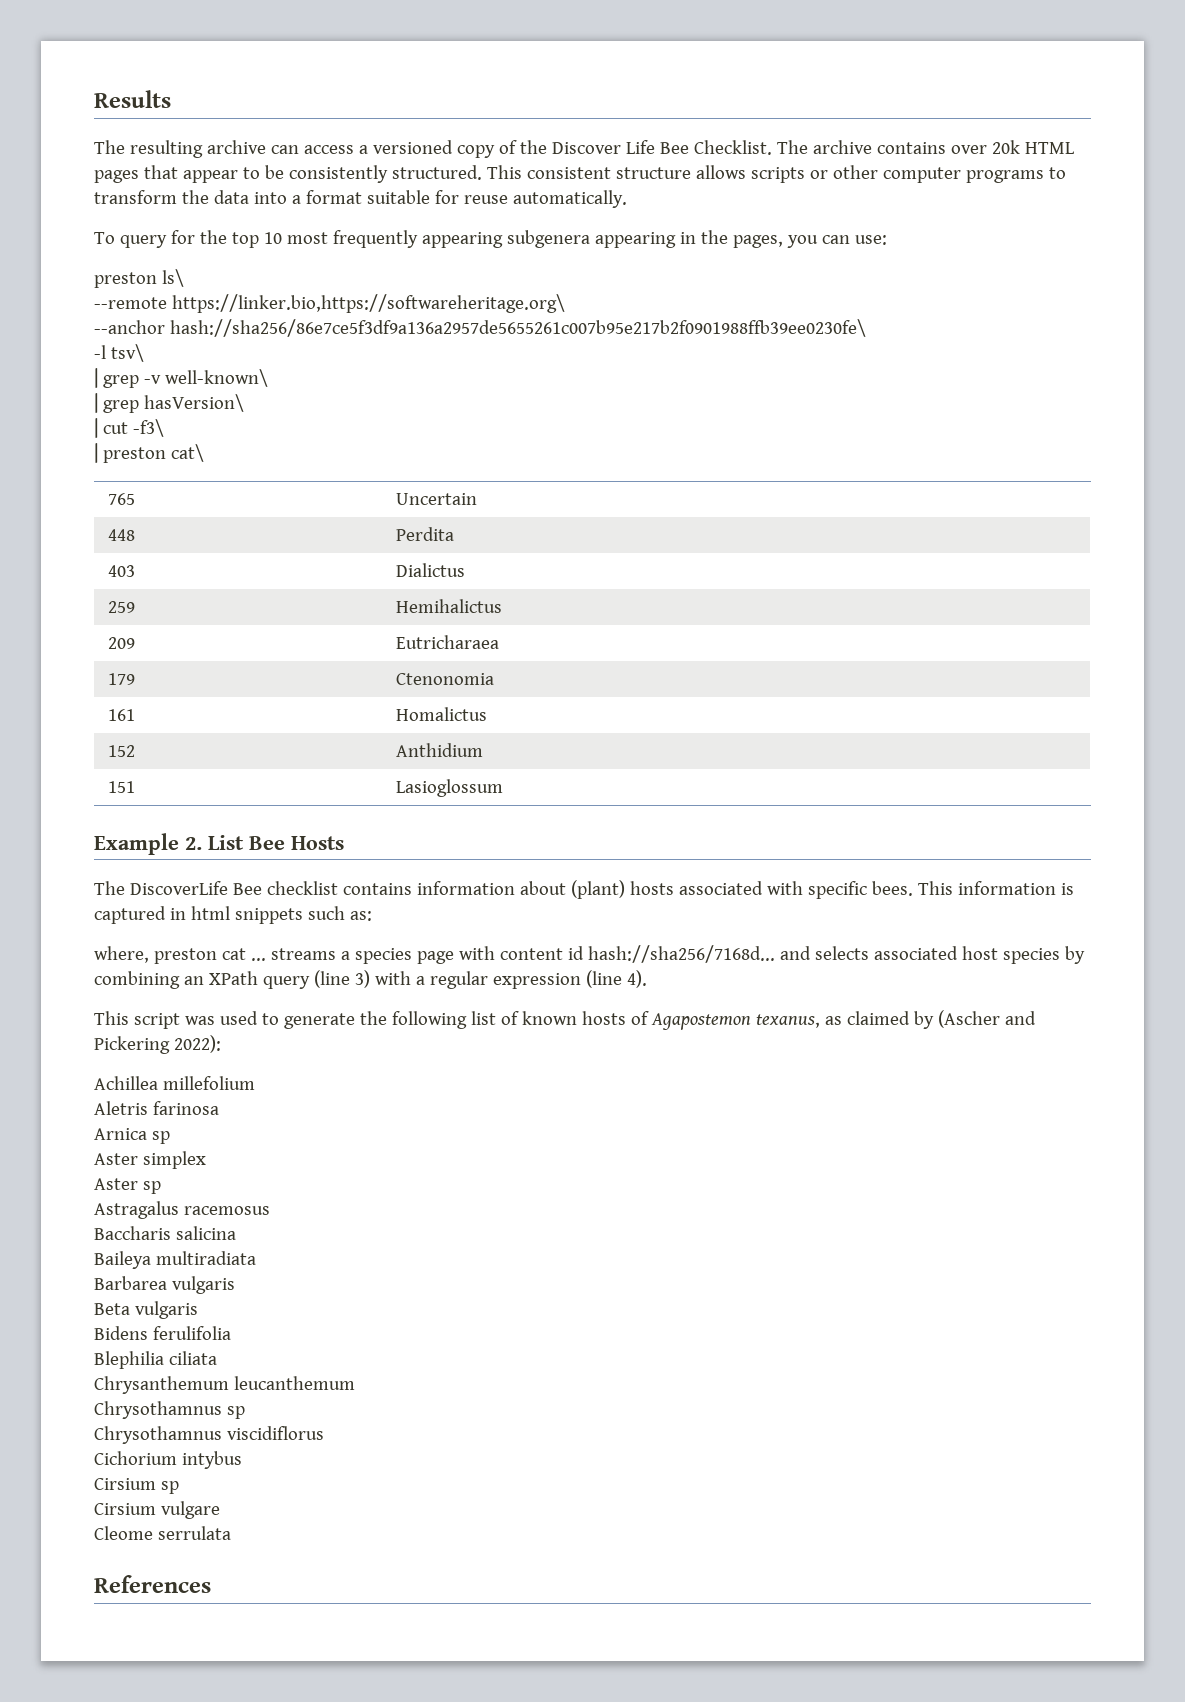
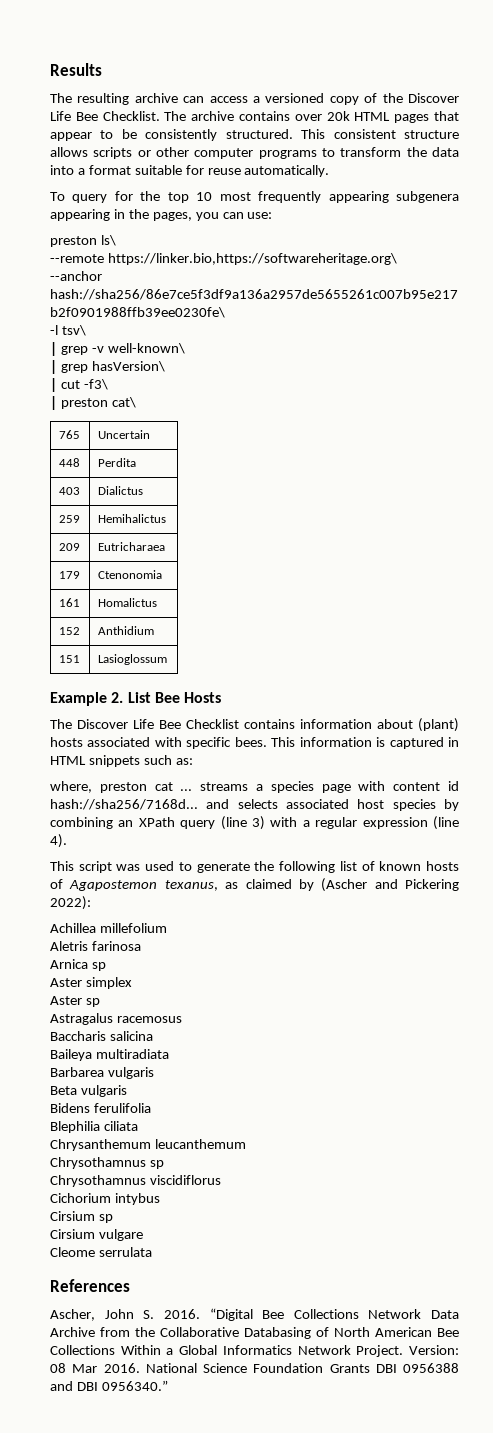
[129,881,338,895] DiscoverLife Bee checklist -> [77,719,239,729] Discover Life Bee Checklist
[190,906,230,920] html -> [50,756,86,765] HTML
(211, 1584) none -> [50,1308,459,1321] [50,1327,459,1339] [50,1345,460,1357] [50,1363,459,1373] [50,1380,168,1391] // Ascher, John S. 2016. “Digital Bee Collections Network Data Archive from the Collaborative Databasing of North American Bee Collections Within a Global Informatics Network Project. Version: 08 Mar 2016. National Science Foundation Grants DBI 0956388 and DBI 0956340.”

